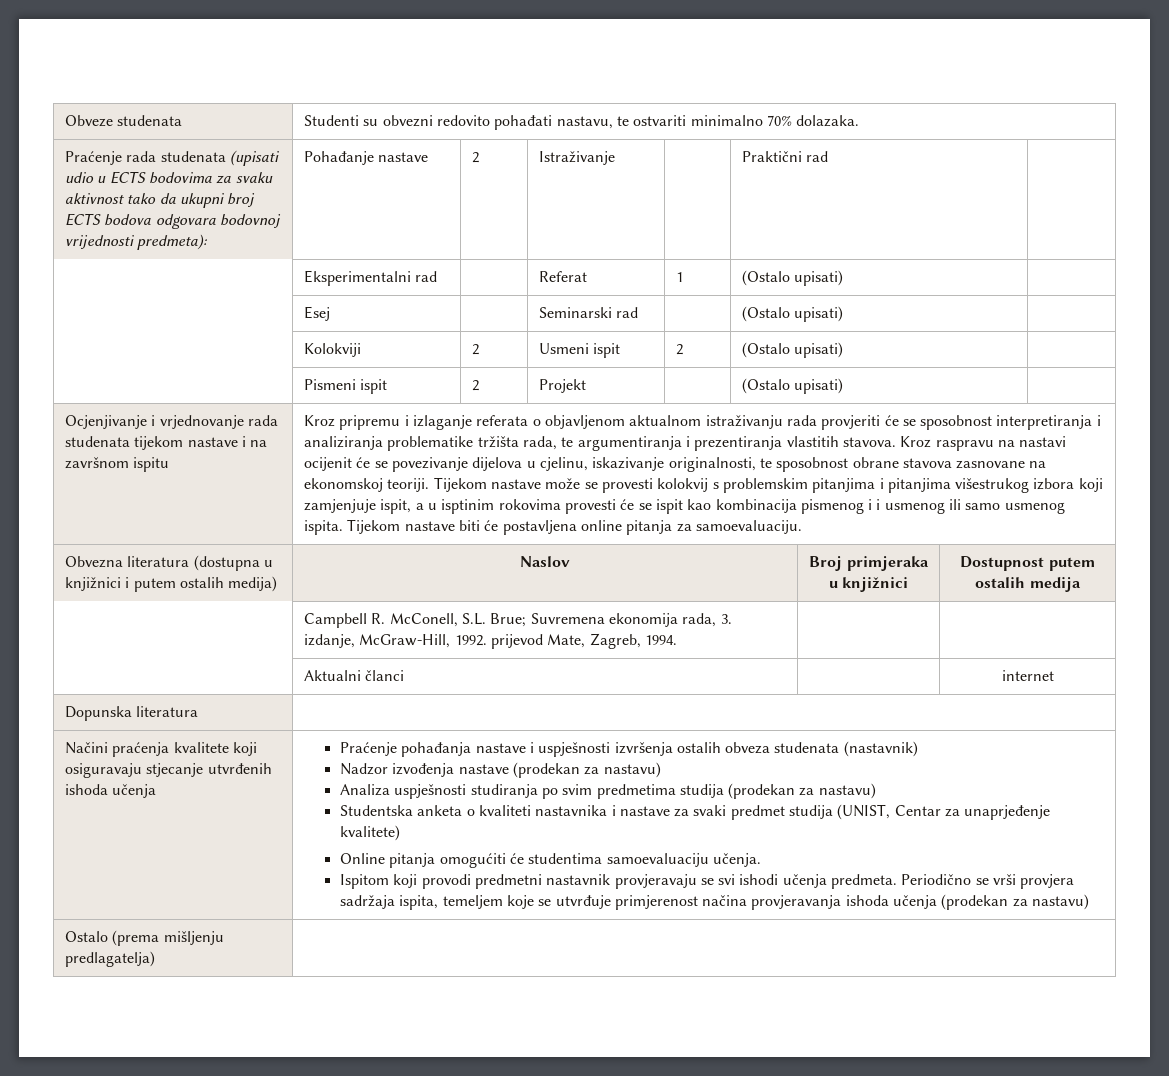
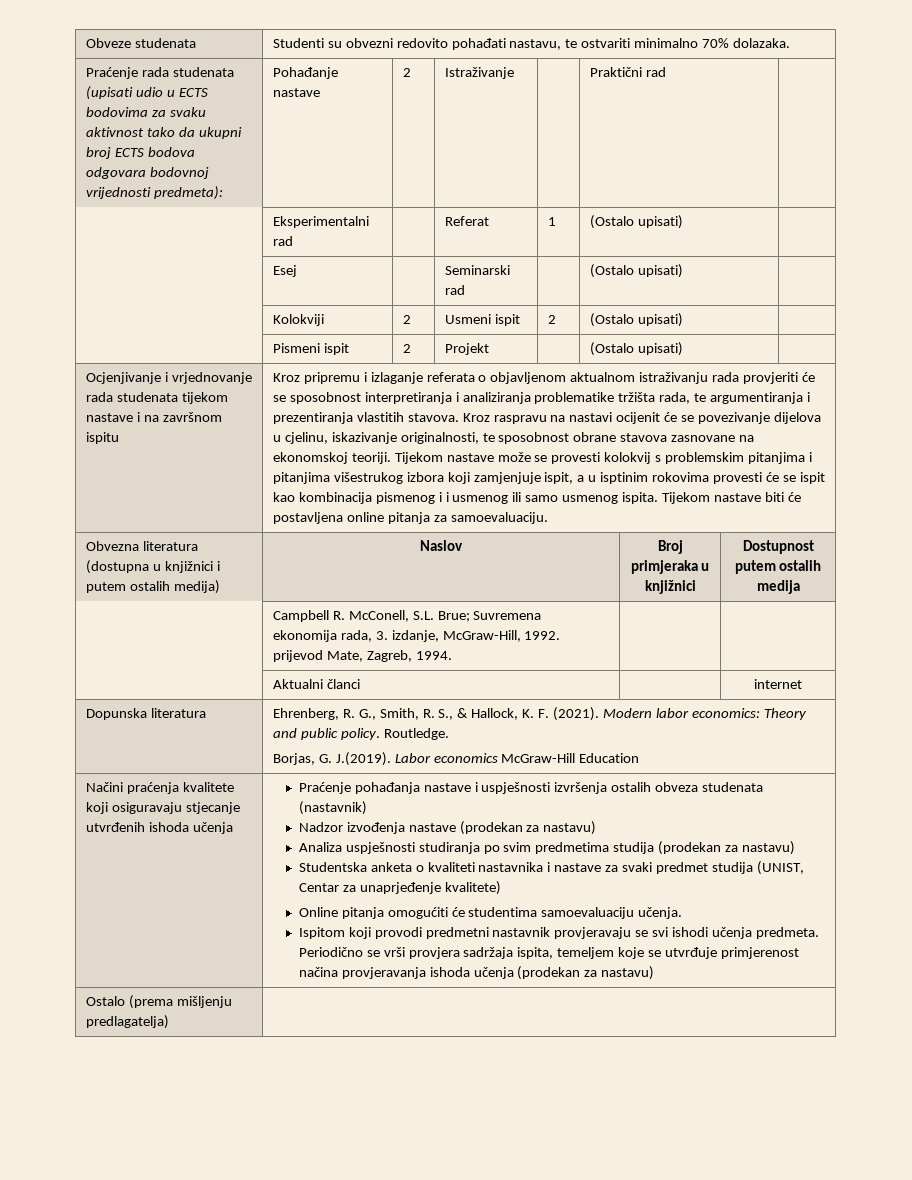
(199, 711) none -> [272,707,807,721] [272,728,449,740] [272,752,640,766] Ehrenberg, R. G., Smith, R. S., & Hallock, K. F. (2021). Modern labor economics: Theory and public policy. Routledge. // Borjas, G. J.(2019). Labor economics McGraw-Hill Education

